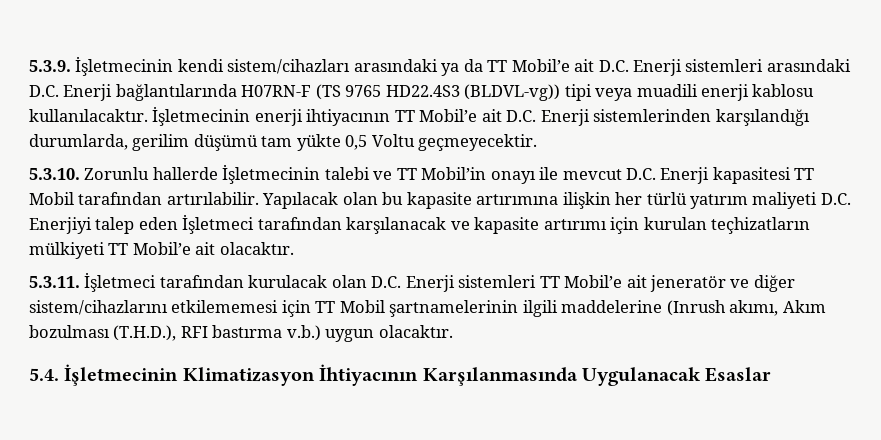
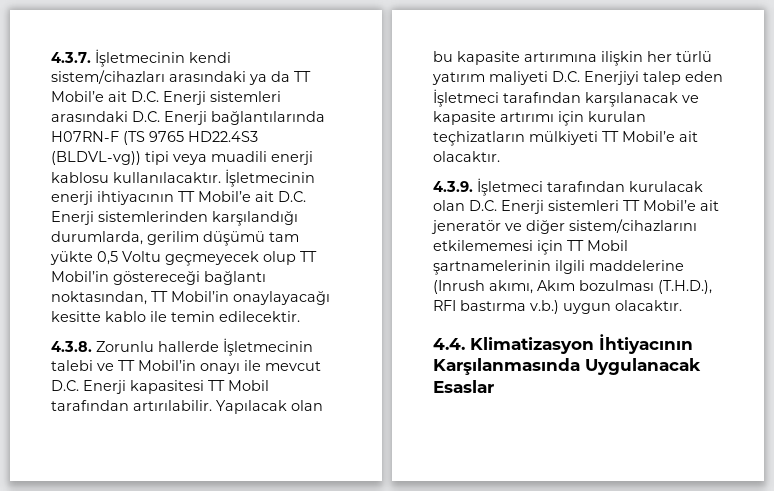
[29,60,71,72] 5.3.9. -> [51,52,91,63] 4.3.7.
[418,134,538,151] [29,168,80,180] geçmeyecektir. // 5.3.10. -> [165,251,317,266] [51,271,266,285] [51,291,330,305] [51,311,300,322] [51,341,92,352] geçmeyecek olup TT Mobil’in göstereceği bağlantı noktasından, TT Mobil’in onaylayacağı kesitte kablo ile temin edilecektir. // 4.3.8.
[29,276,80,288] 5.3.11. -> [433,181,473,192] 4.3.9.
[29,364,179,386] 5.4. İşletmecinin -> [433,338,465,350] 4.4.

